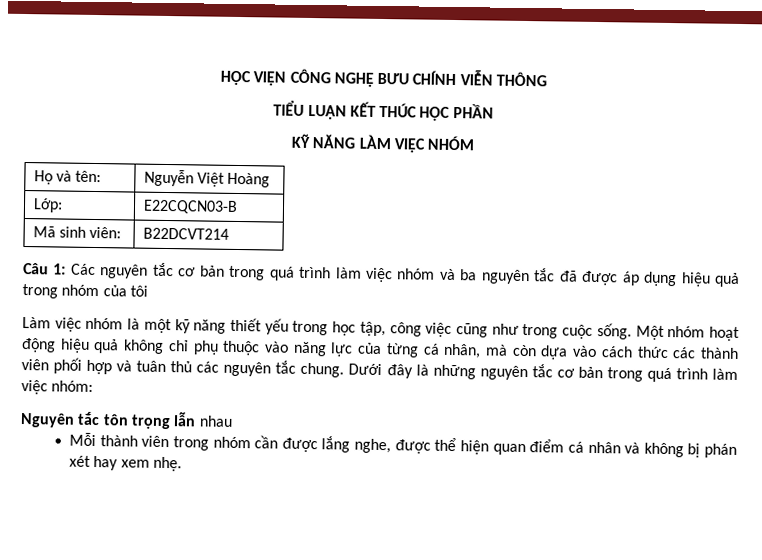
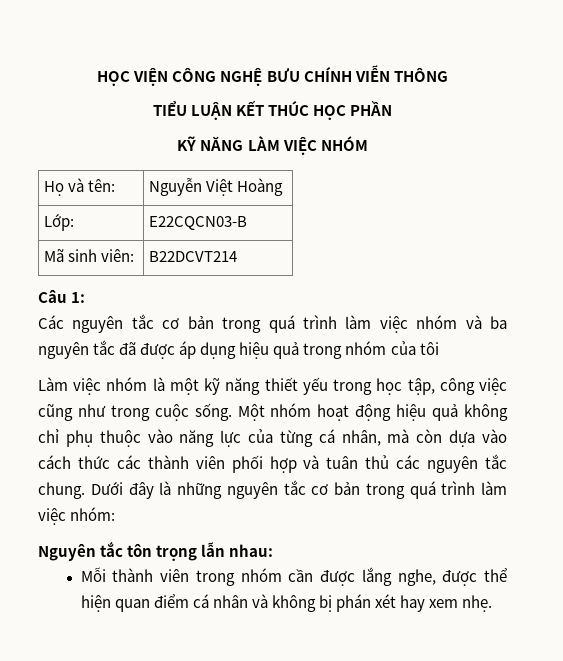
(67, 269) none -> (86, 297) //
[198,415,233,427] nhau -> [229,544,274,557] nhau:

